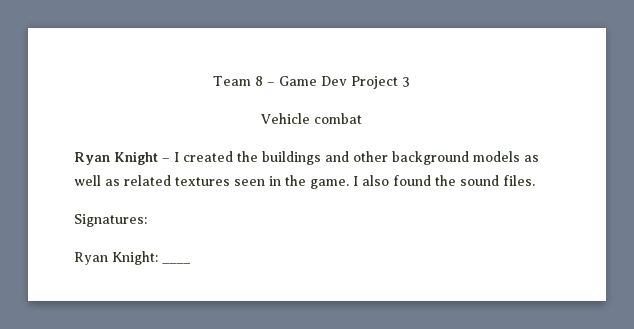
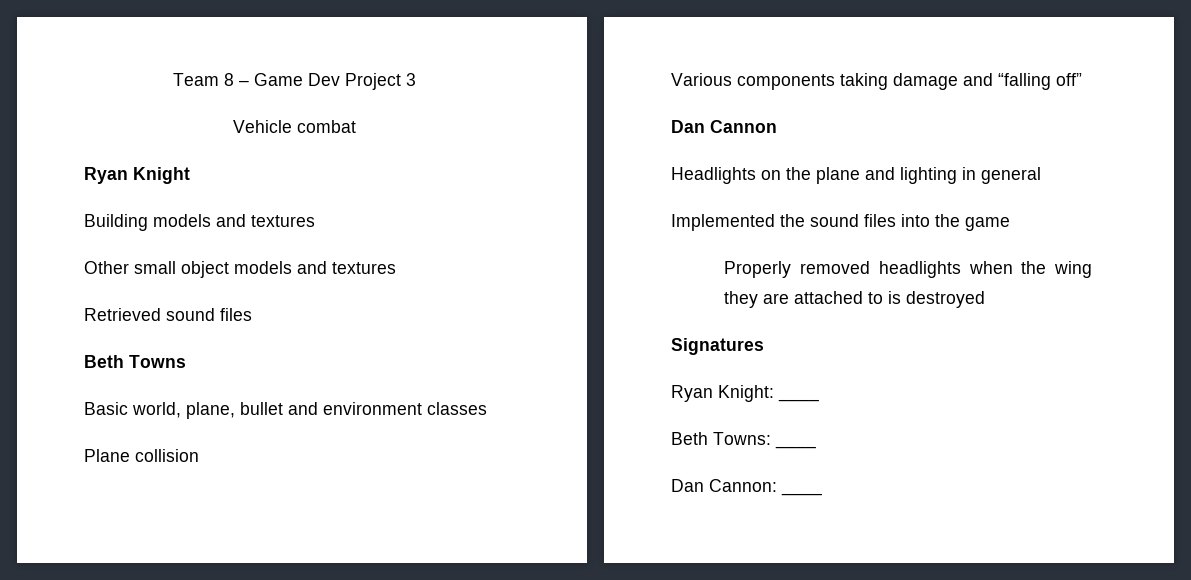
[162,151,539,165] [74,175,535,189] [74,214,147,227] [74,251,158,265] – I created the buildings and other background models as well as related textures seen in the game. I also found the sound files. // Signatures: // Ryan Knight: -> [84,214,315,231] [84,261,396,278] [84,308,252,321] [84,355,186,368] [84,402,487,419] [84,449,199,462] [671,73,1082,90] [671,120,777,133] [671,167,1041,184] [671,214,1010,231] [724,261,1092,278] [724,291,986,308] [671,338,764,355] [671,385,819,402] [671,432,771,445] [775,445,816,449] [671,479,777,492] // Building models and textures // Other small object models and textures // Retrieved sound files // Beth Towns // Basic world, plane, bullet and environment classes // Plane collision // Various components taking damage and “falling off” // Dan Cannon // Headlights on the plane and lighting in general // Implemented the sound files into the game // Properly removed headlights when the wing they are attached to is destroyed // Signatures // Ryan Knight: ____ // Beth Towns: ____ // Dan Cannon:

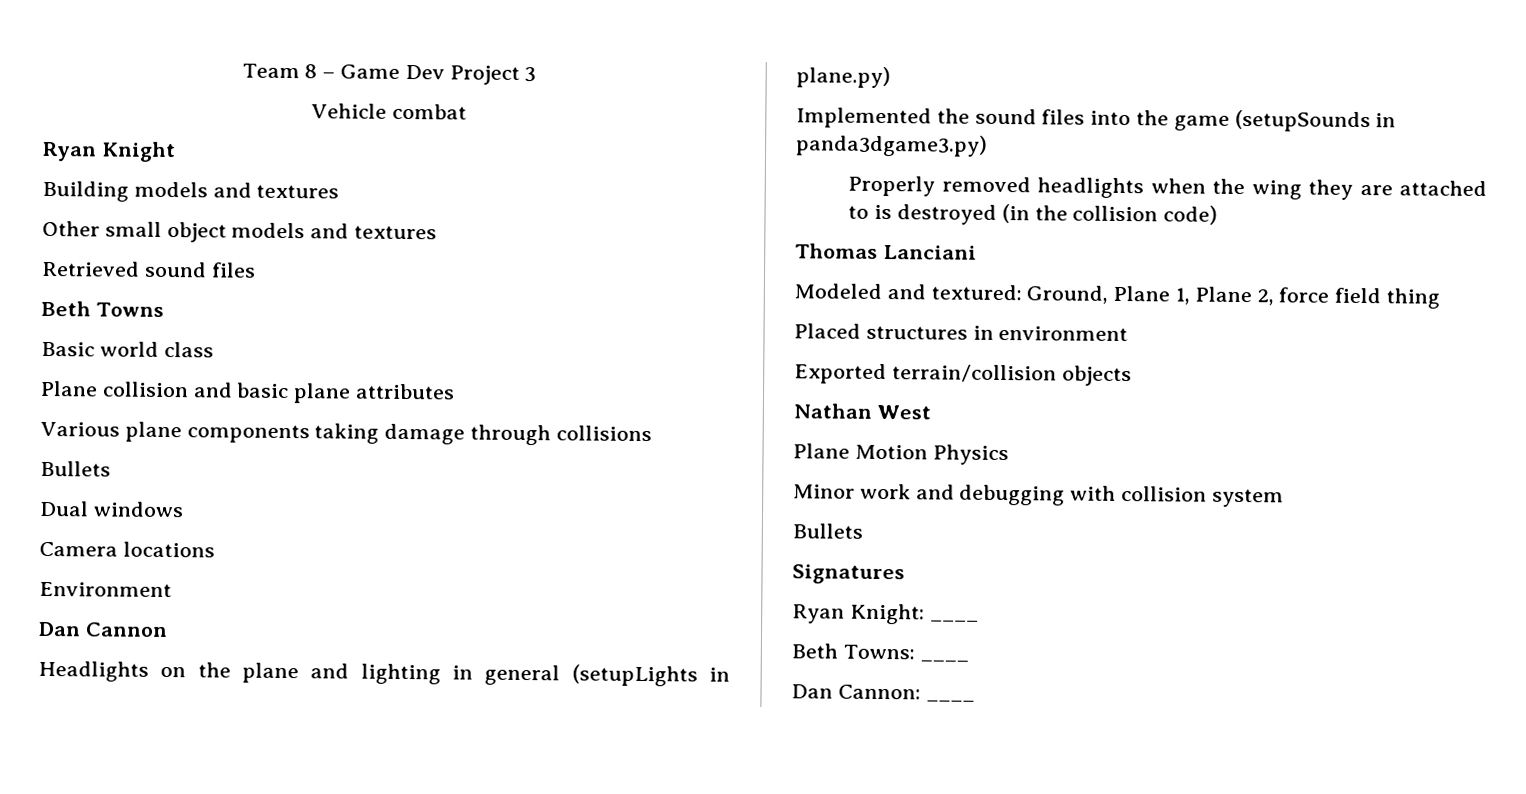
[132,402,487,419] [84,449,199,462] world, plane, bullet and environment classes // Plane collision -> [99,341,214,358] [40,380,456,404] world class // Plane collision and basic plane attributes
(732, 79) none -> [124,421,182,443] plane
[963,73,1082,90] and “falling off” -> [470,424,652,446] [40,460,111,477] [39,500,184,518] [39,541,215,558] [39,581,172,598] through collisions // Bullets // Dual windows // Camera locations // Environment
(1041, 175) none -> [571,664,730,687] [796,66,891,89] (setupLights in plane.py)
(1010, 224) none -> [1234,109,1397,133] [796,134,988,157] (setupSounds in panda3dgame3.py)
(986, 299) none -> [1001,203,1219,225] [795,243,977,260] [794,283,1441,309] [794,323,1129,342] [794,363,1132,387] [793,403,931,420] [793,443,1009,466] [793,483,1284,508] [792,523,863,539] (in the collision code) // Thomas Lanciani // Modeled and textured: Ground, Plane 1, Plane 2, force field thing // Placed structures in environment // Exported terrain/collision objects // Nathan West // Plane Motion Physics // Minor work and debugging with collision system // Bullets

